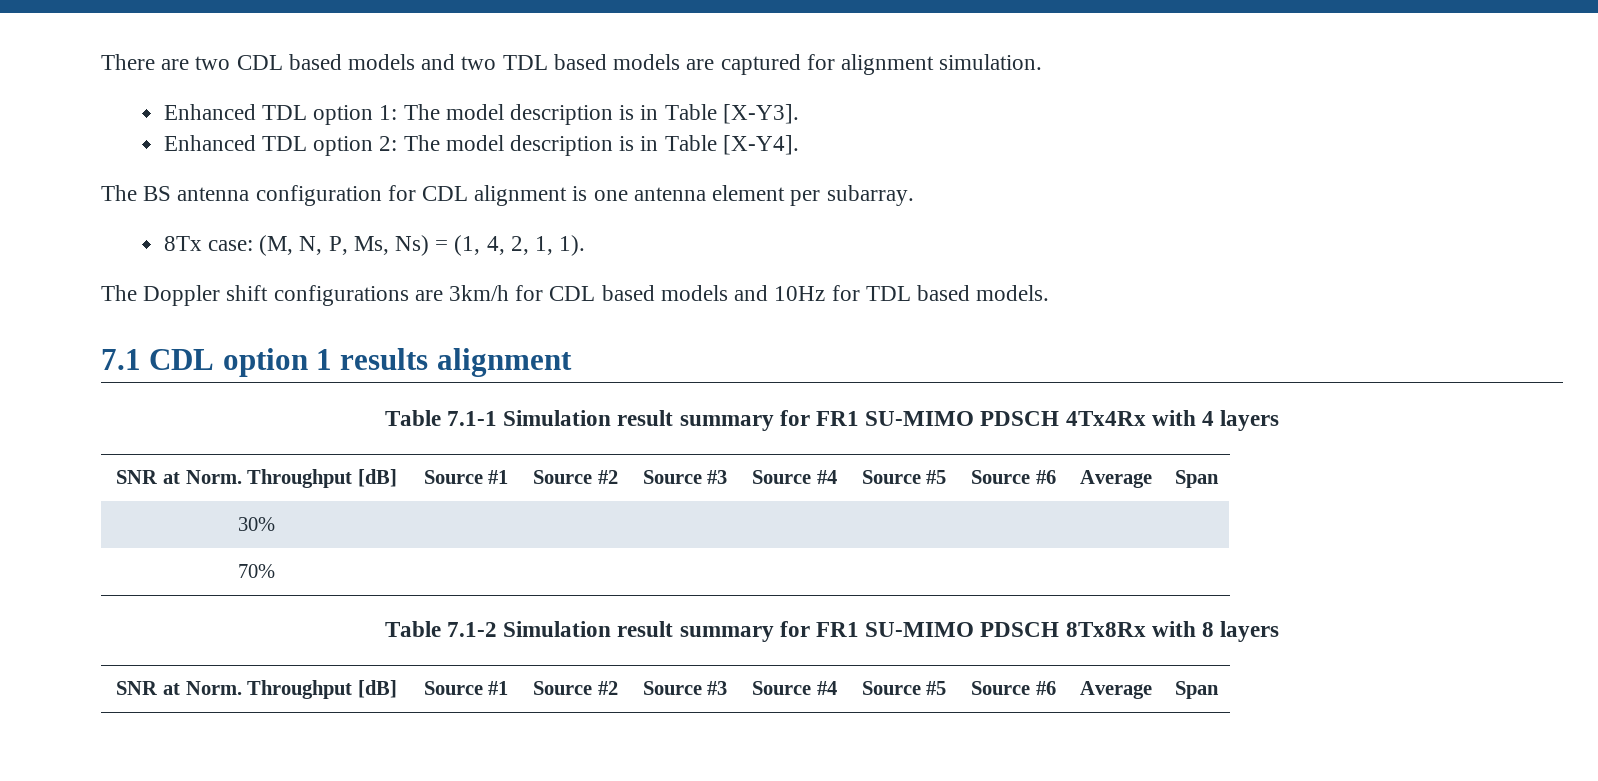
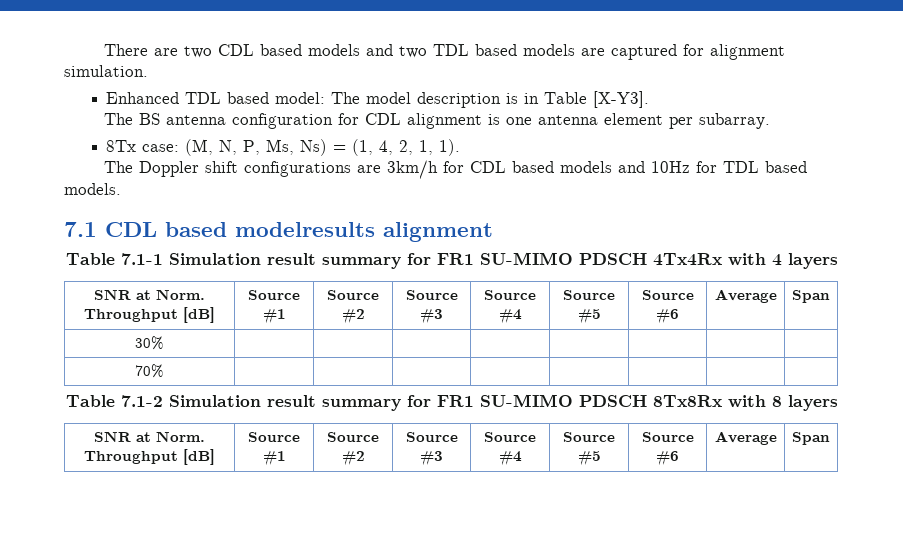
[313,105,398,125] option 1: -> [227,92,326,104] based model:
[163,135,799,156] // Enhanced TDL option 2: The model description is in Table [X-Y4]. -> (650, 99) none
[222,348,429,377] option 1 results -> [165,222,375,237] based modelresults

